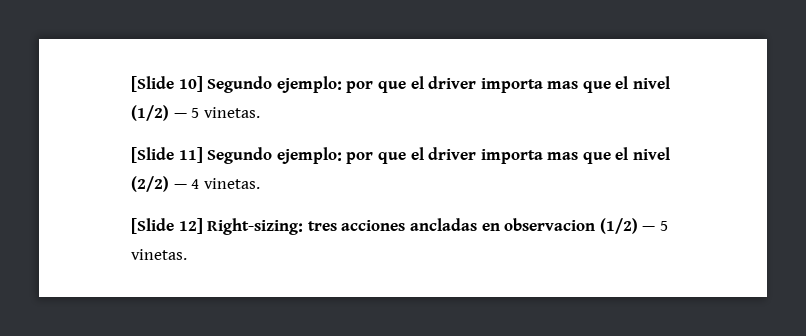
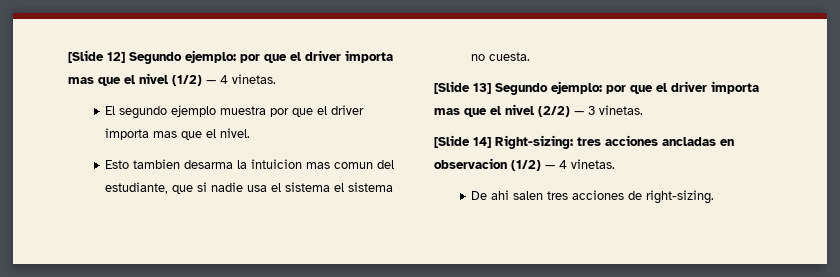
[131,76,203,92] [Slide 10] -> [68,50,125,63] [Slide 12]
[191,107,260,118] [131,147,203,163] 5 vinetas. // [Slide 11] -> [220,74,276,84] [105,105,365,119] [105,128,251,140] [105,159,395,169] [105,182,394,194] [471,52,531,61] [434,81,491,94] 4 vinetas. // El segundo ejemplo muestra por que el driver importa mas que el nivel. // Esto tambien desarma la intuicion mas comun del estudiante, que si nadie usa el sistema el sistema no cuesta. // [Slide 13]
[191,178,260,189] [131,218,203,234] 4 vinetas. // [Slide 12] -> [588,105,643,115] [434,135,491,148] 3 vinetas. // [Slide 14]
[659,221,668,231] [131,249,187,260] 5 vinetas. -> [559,159,615,169] [471,190,715,204] 4 vinetas. // De ahi salen tres acciones de right-sizing.

